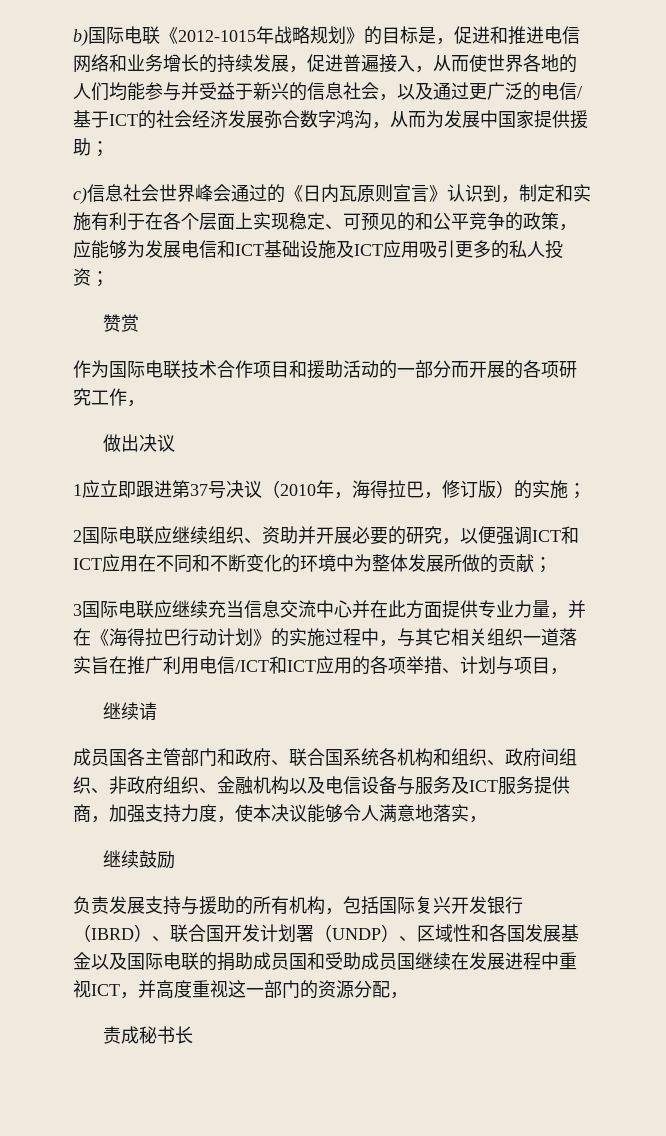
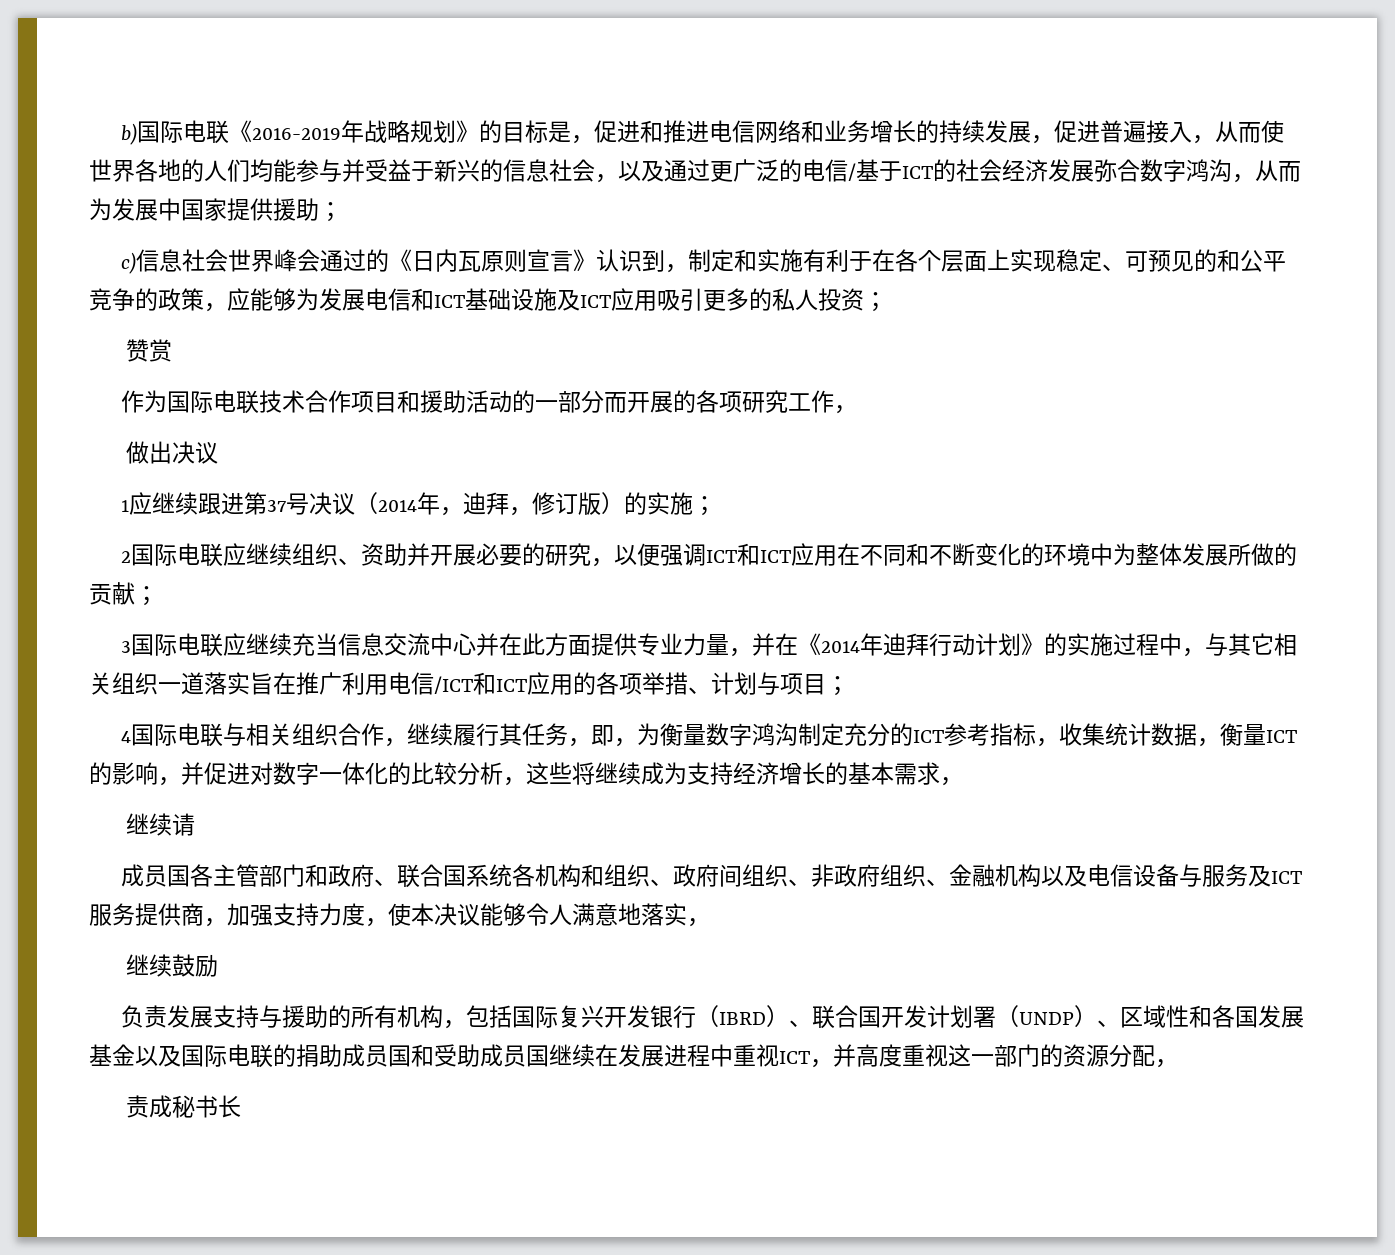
[178,30,256,42] 2012-1015 -> [252,128,342,140] 2016-2019
[100,480,136,498] 立即 -> [152,492,199,515] 继续
[280,480,424,499] 2010年，海得拉巴 -> [378,492,510,516] 2014年，迪拜
[109,628,181,647] 海得拉巴 -> [821,633,930,656] 2014年迪拜
(550, 665) none -> [826,676,849,696] [121,723,1298,747] [89,762,940,786] ； // 4国际电联与相关组织合作，继续履行其任务，即，为衡量数字鸿沟制定充分的ICT参考指标，收集统计数据，衡量ICT的影响，并促进对数字一体化的比较分析，这些将继续成为支持经济增长的基本需求

